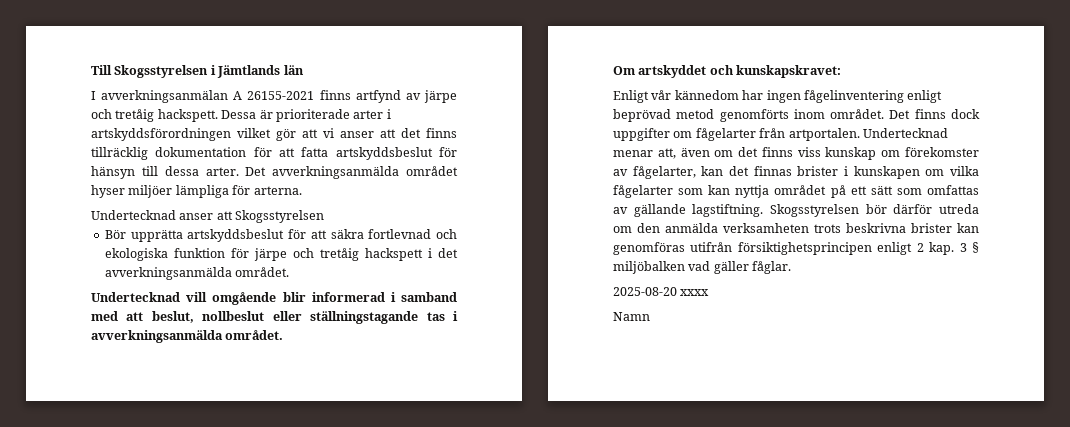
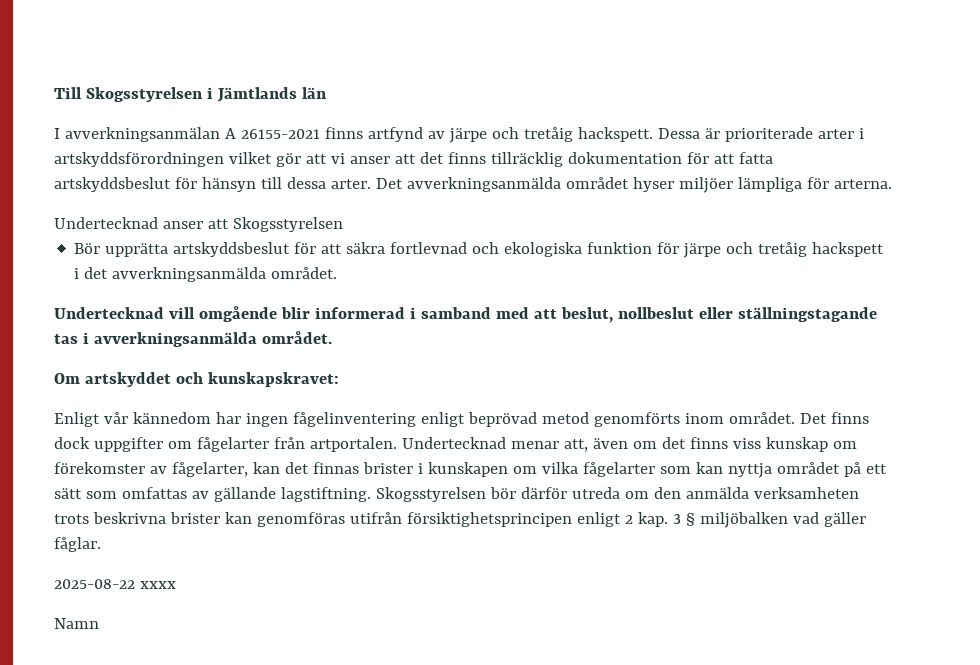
[613,287,677,296] 2025-08-20 -> [54,579,135,589] 2025-08-22

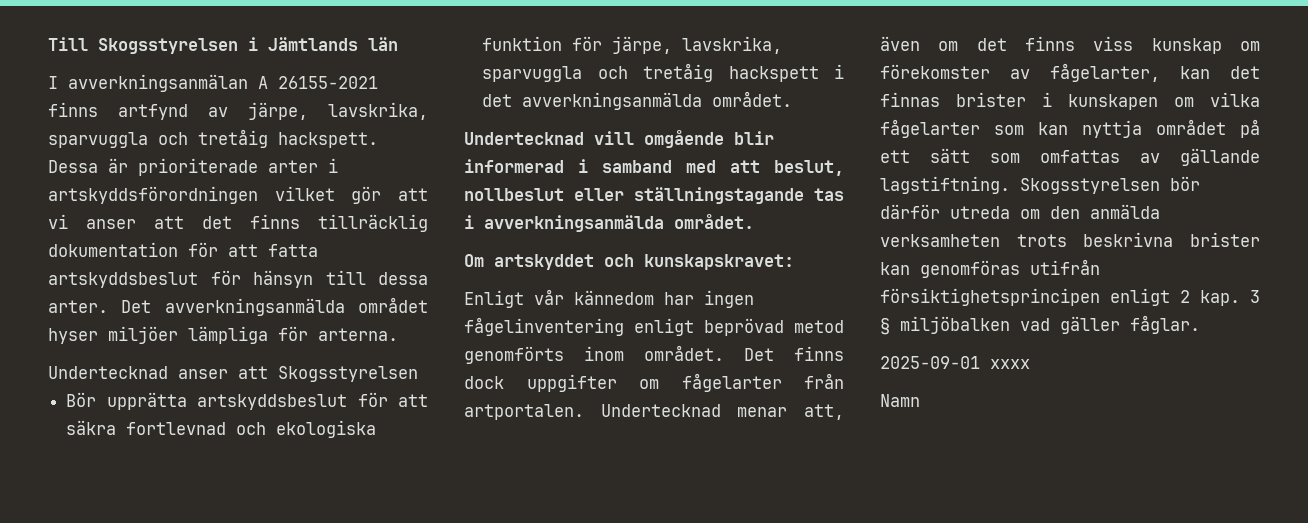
[448,128,487,143] järpe -> [248,102,428,120] [48,132,148,148] järpe, lavskrika, sparvuggla
[683,243,722,258] järpe -> [612,36,783,54] [482,66,583,82] järpe, lavskrika, sparvuggla
[54,579,135,589] 2025-08-22 -> [880,356,980,369] 2025-09-01

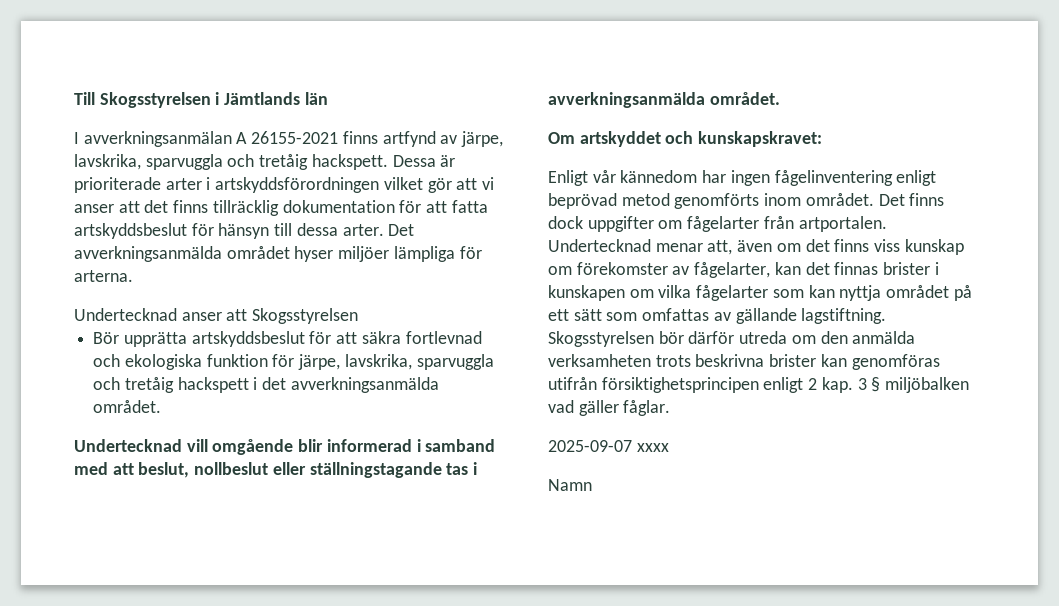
[880,356,980,369] 2025-09-01 -> [548,440,632,452] 2025-09-07

